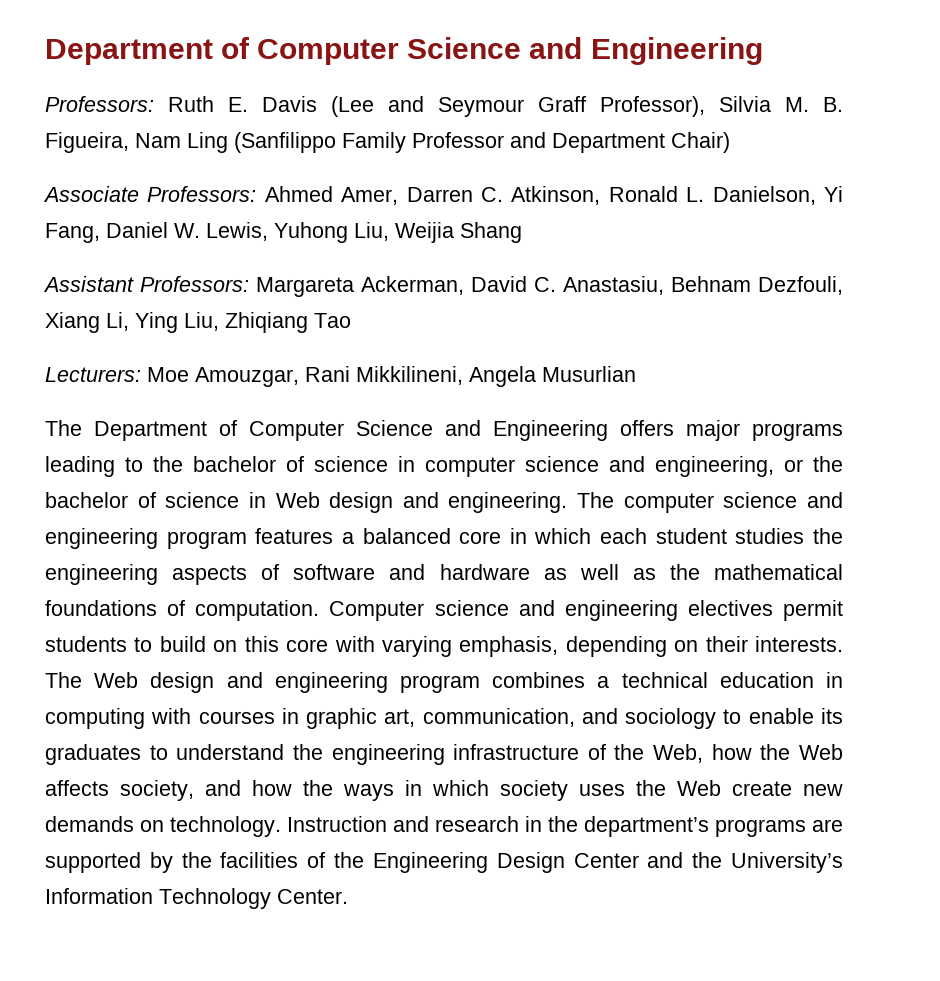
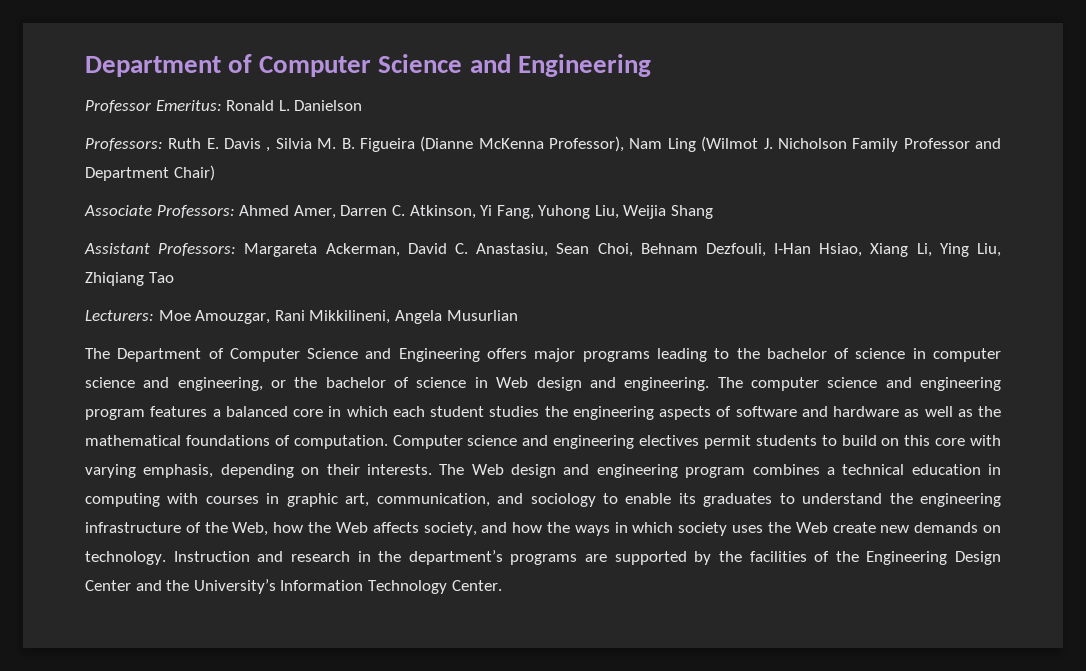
[45,37,763,65] Department of Computer Science and Engineering -> [85,54,651,77] [85,100,363,113] Department of Computer Science and Engineering // Professor Emeritus: Ronald L. Danielson
[331,96,843,117] [45,132,336,153] (Lee and Seymour Graff Professor), Silvia M. B. Figueira, Nam Ling (Sanfilippo -> [266,136,847,152] , Silvia M. B. Figueira (Dianne McKenna Professor), Nam Ling (Wilmot J. Nicholson
[608,186,843,205] [45,222,268,243] Ronald L. Danielson, Yi Fang, Daniel W. Lewis, -> [480,205,534,219] Yi Fang,
[671,276,843,295] Behnam Dezfouli, -> [556,243,863,257] Sean Choi, Behnam Dezfouli, I-Han Hsiao,

